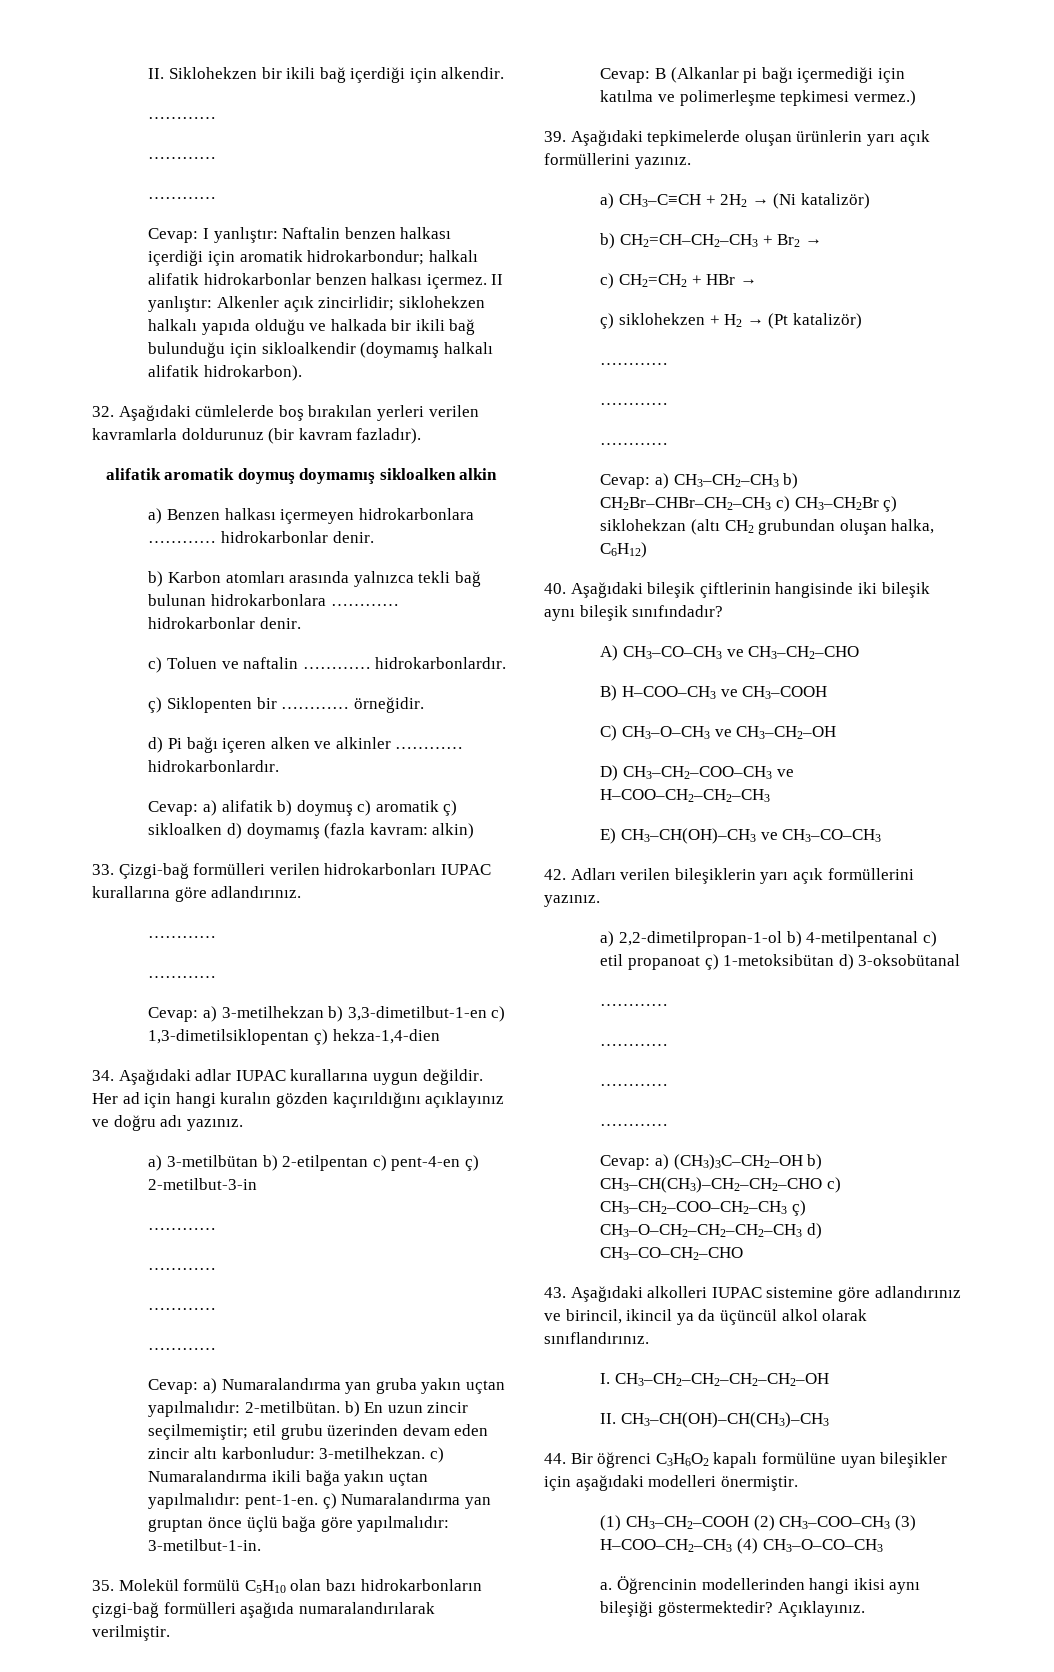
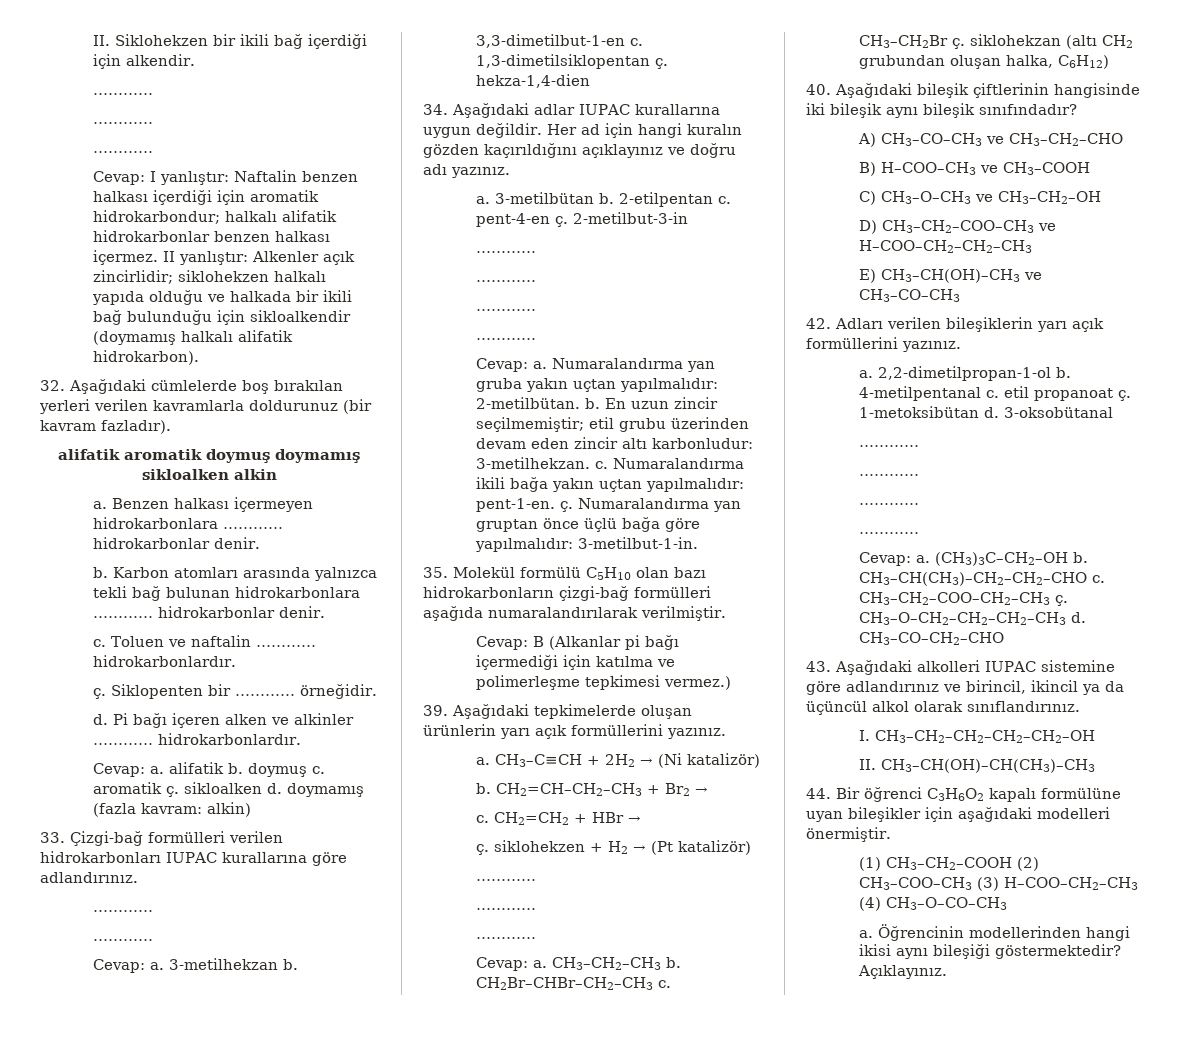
[148,508,163,524] a) -> [92,501,107,509] a.
[148,571,164,587] b) -> [92,567,108,578] b.
[148,657,163,673] c) -> [92,639,106,647] c.
[148,697,163,713] ç) -> [92,688,106,699] ç.
[148,737,164,753] d) -> [92,714,108,725] d.
[202,800,458,816] [148,823,242,839] a) alifatik b) doymuş c) aromatik ç) sikloalken d) -> [149,762,325,777] [92,782,282,797] a. alifatik b. doymuş c. aromatik ç. sikloalken d.
[202,1006,506,1022] [148,1029,328,1045] a) 3-metilhekzan b) 3,3-dimetilbut-1-en c) 1,3-dimetilsiklopentan ç) -> [149,958,298,970] [475,34,643,48] [475,54,668,69] a. 3-metilhekzan b. 3,3-dimetilbut-1-en c. 1,3-dimetilsiklopentan ç.
[148,1155,479,1171] a) 3-metilbütan b) 2-etilpentan c) pent-4-en ç) -> [475,192,731,207] [475,213,568,227] a. 3-metilbütan b. 2-etilpentan c. pent-4-en ç.
[202,1378,217,1394] a) -> [532,361,547,369] a.
[344,1401,360,1417] b) -> [584,398,600,409] b.
[429,1447,444,1463] c) -> [594,461,608,469] c.
[322,1493,337,1509] ç) -> [559,501,573,512] ç.
[600,193,615,209] a) -> [475,757,490,765] a.
[600,233,616,249] b) -> [475,783,491,794] b.
[600,273,615,289] c) -> [475,815,489,823] c.
[600,313,615,329] ç) -> [475,844,489,855] ç.
[654,473,799,489] [600,496,898,512] a) CH3–CH2–CH3 b) CH2Br–CHBr–CH2–CH3 c) CH3–CH2Br ç) -> [532,957,681,970] [475,977,671,990] [858,35,965,49] a. CH3–CH2–CH3 b. CH2Br–CHBr–CH2–CH3 c. CH3–CH2Br ç.
[600,931,937,947] [600,954,854,970] a) 2,2-dimetilpropan-1-ol b) 4-metilpentanal c) etil propanoat ç) 1-metoksibütan d) -> [858,366,1071,381] [858,386,1131,401] [858,406,999,418] a. 2,2-dimetilpropan-1-ol b. 4-metilpentanal c. etil propanoat ç. 1-metoksibütan d.
[654,1154,823,1170] [600,1177,841,1193] [600,1200,806,1216] [600,1223,822,1239] a) (CH3)3C–CH2–OH b) CH3–CH(CH3)–CH2–CH2–CHO c) CH3–CH2–COO–CH2–CH3 ç) CH3–O–CH2–CH2–CH2–CH3 d) -> [915,552,1088,566] [858,572,1105,586] [858,592,1068,606] [858,612,1086,625] a. (CH3)3C–CH2–OH b. CH3–CH(CH3)–CH2–CH2–CHO c. CH3–CH2–COO–CH2–CH3 ç. CH3–O–CH2–CH2–CH2–CH3 d.

